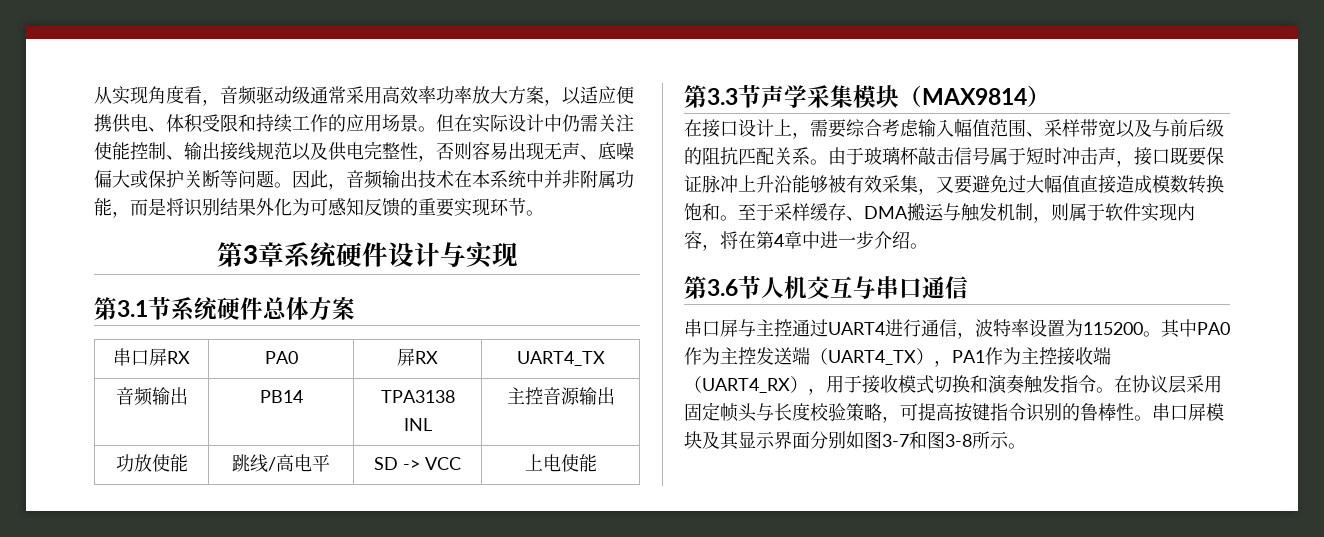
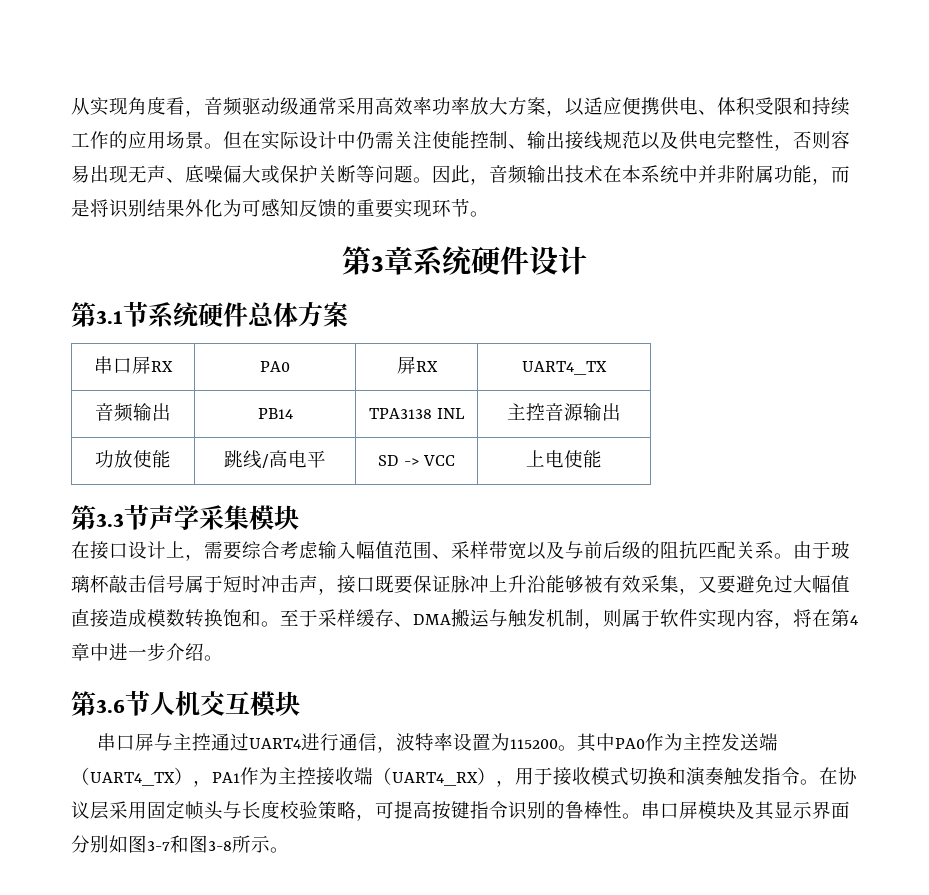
[439,242,518,268] 与实现 -> (587, 260) none
[899,85,1050,107] （MAX9814） -> (299, 517) none
[853,276,968,299] 与串口通信 -> [250,691,300,716] 模块

